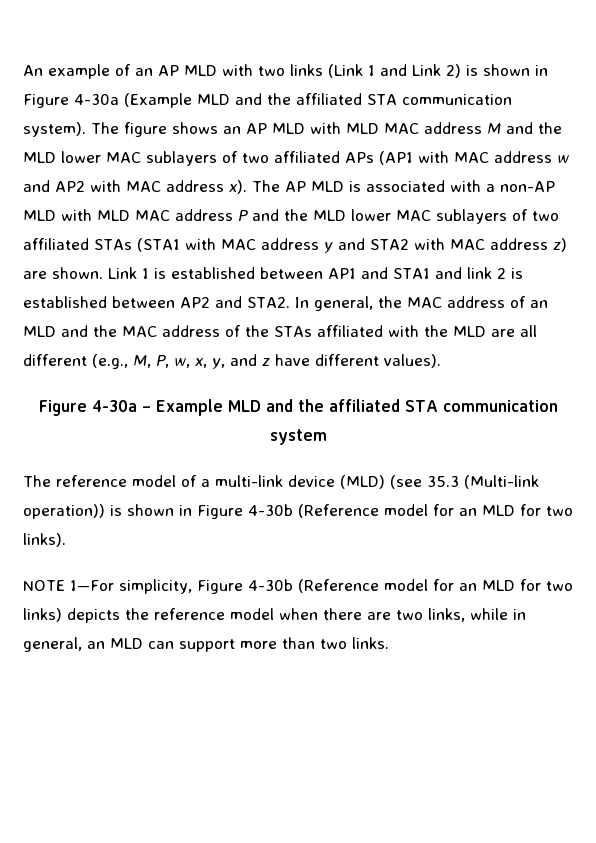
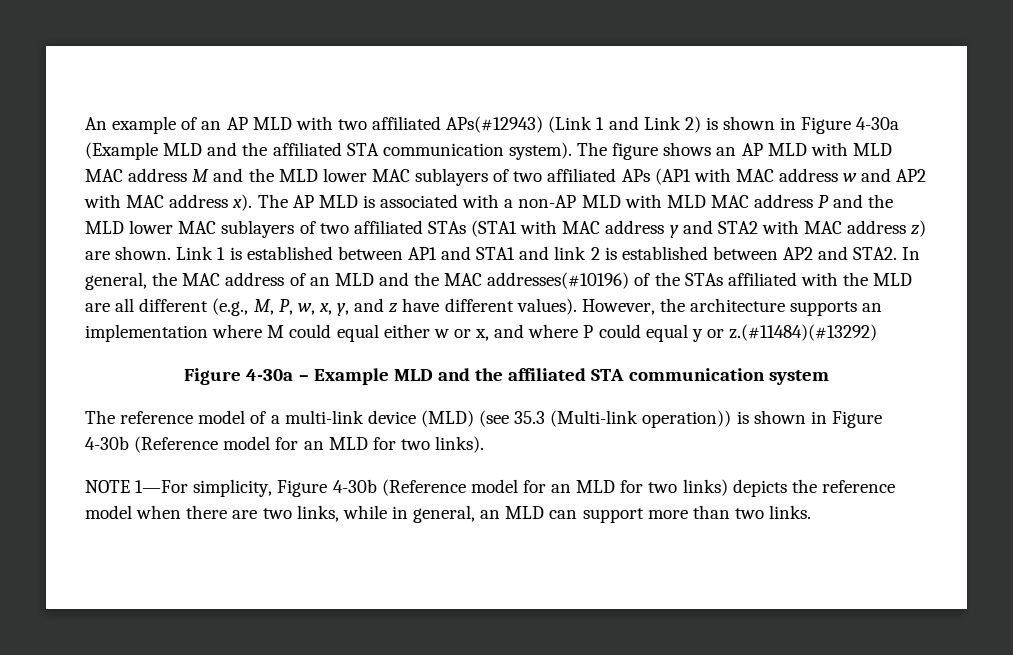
[290,64,323,76] links -> [372,116,544,133] affiliated APs(#12943)
[162,325,220,337] address -> [487,272,630,289] addresses(#10196)
(441, 361) none -> [581,298,883,316] [85,324,878,342] However, the architecture supports an implementation where M could equal either w or x, and where P could equal y or z.(#11484)(#13292)

